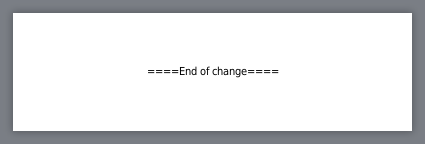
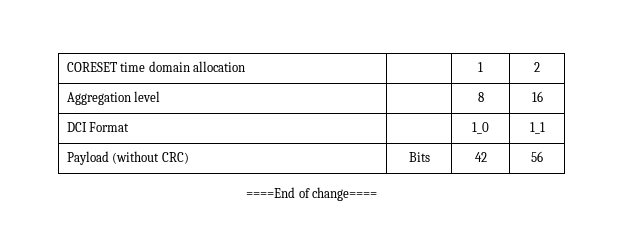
(146, 71) none -> [66,61,246,72] [478,62,483,72] [534,62,540,72] [66,91,161,105] [477,92,484,102] [531,91,543,102] [66,122,130,132] [472,122,489,134] [529,122,545,134] [66,151,189,165] [408,152,430,162] [474,152,487,162] [531,151,543,162] CORESET time domain allocation | | 1 | 2 // Aggregation level | | 8 | 16 // DCI Format | | 1_0 | 1_1 // Payload (without CRC) | Bits | 42 | 56 //

